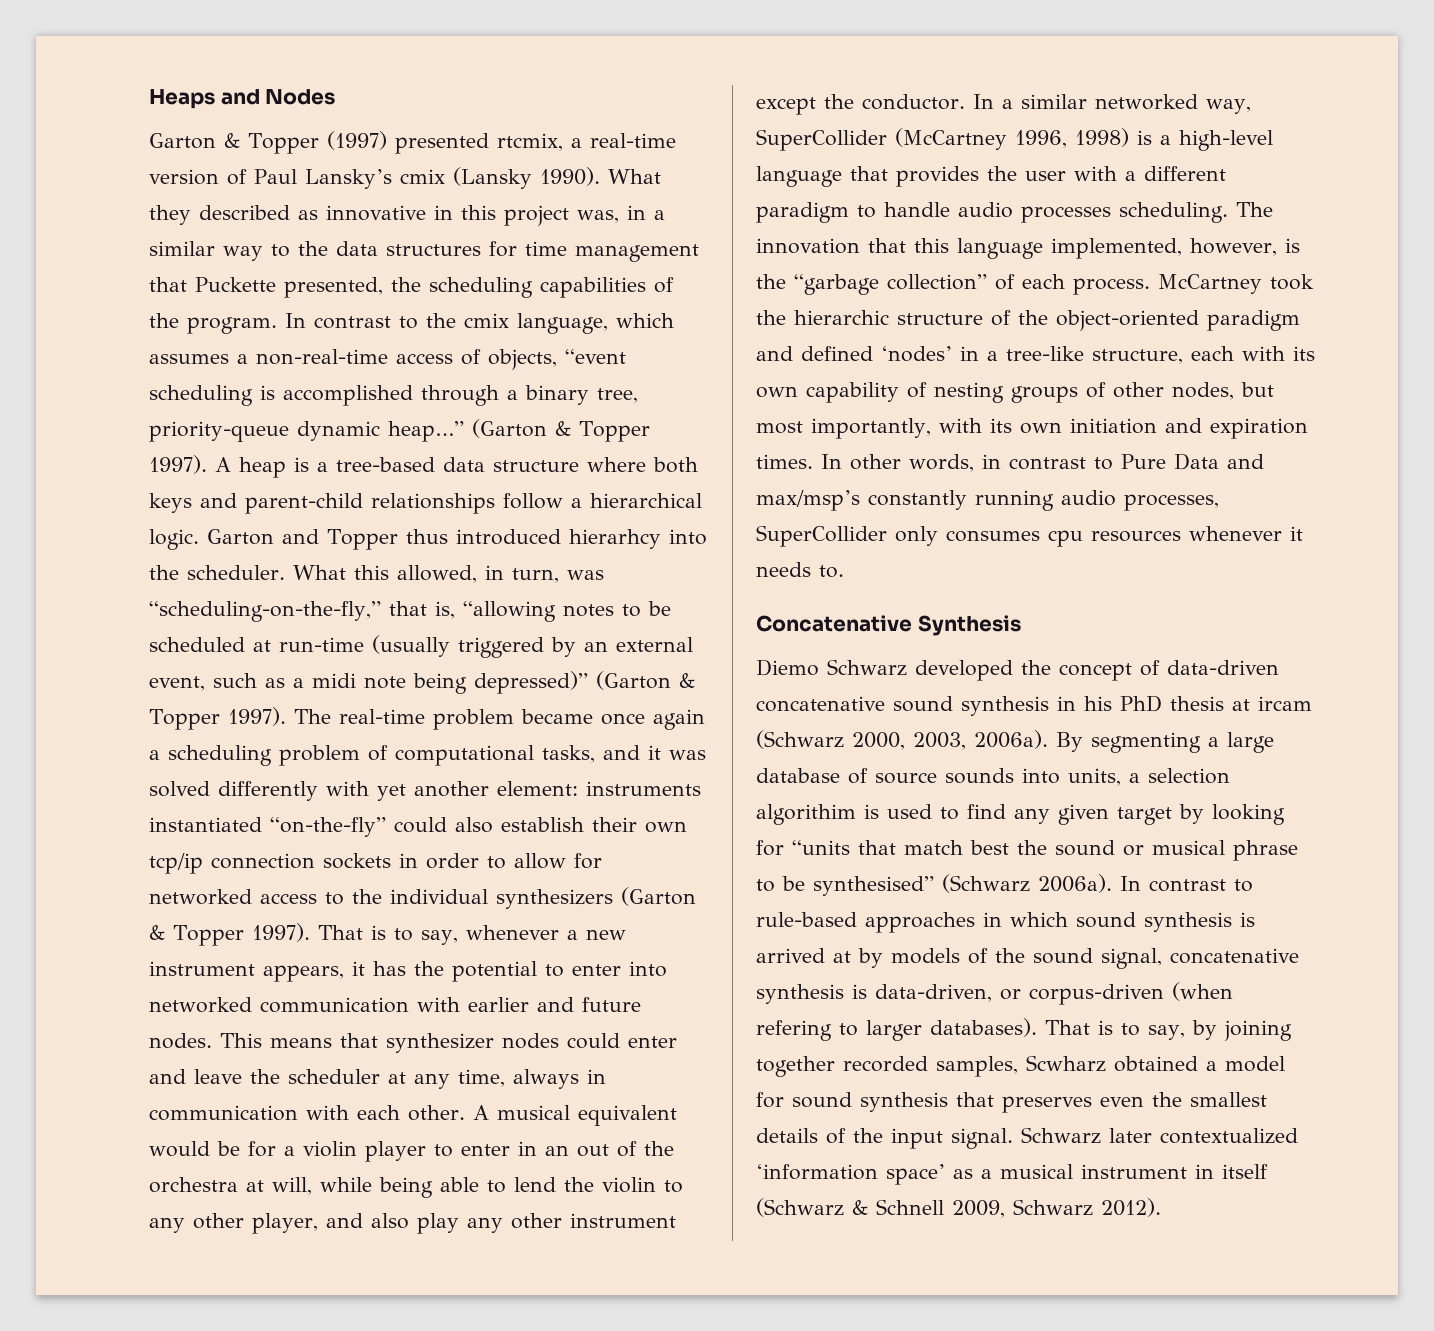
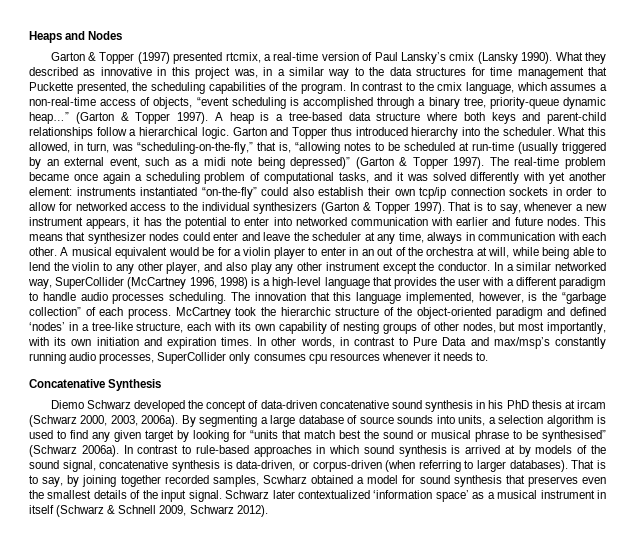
[568,529,661,549] hierarhcy -> [411,127,459,139] hierarchy
[756,804,856,825] algorithim -> [546,415,594,427] algorithm
[756,1020,832,1041] refering -> [418,460,461,472] referring

